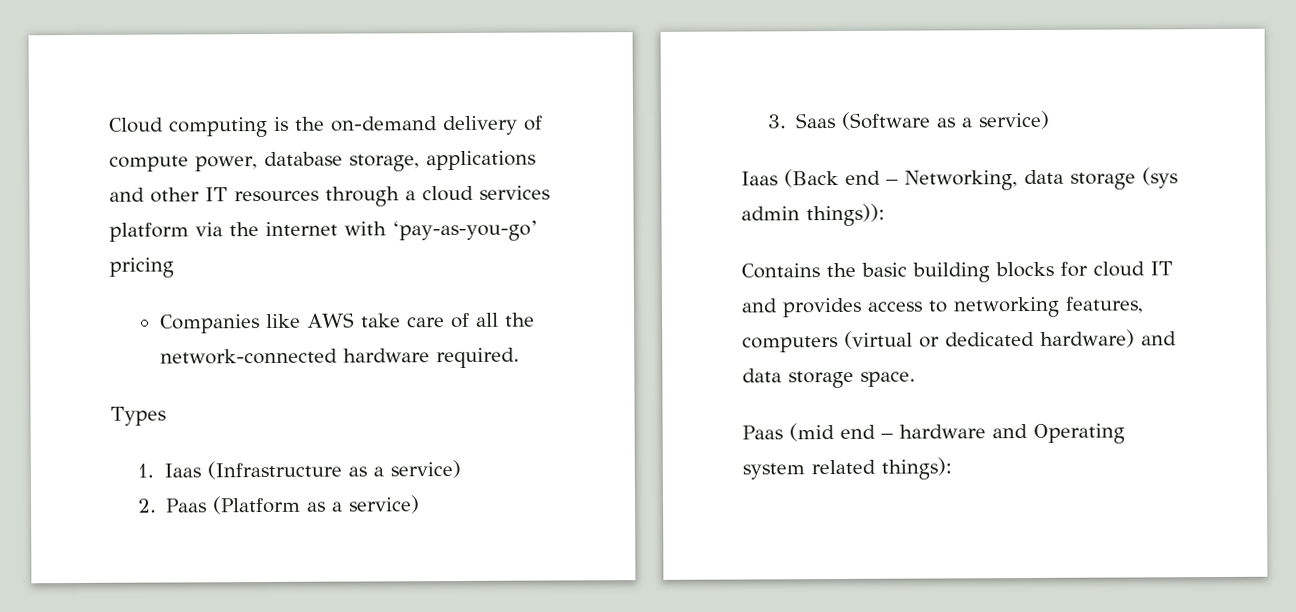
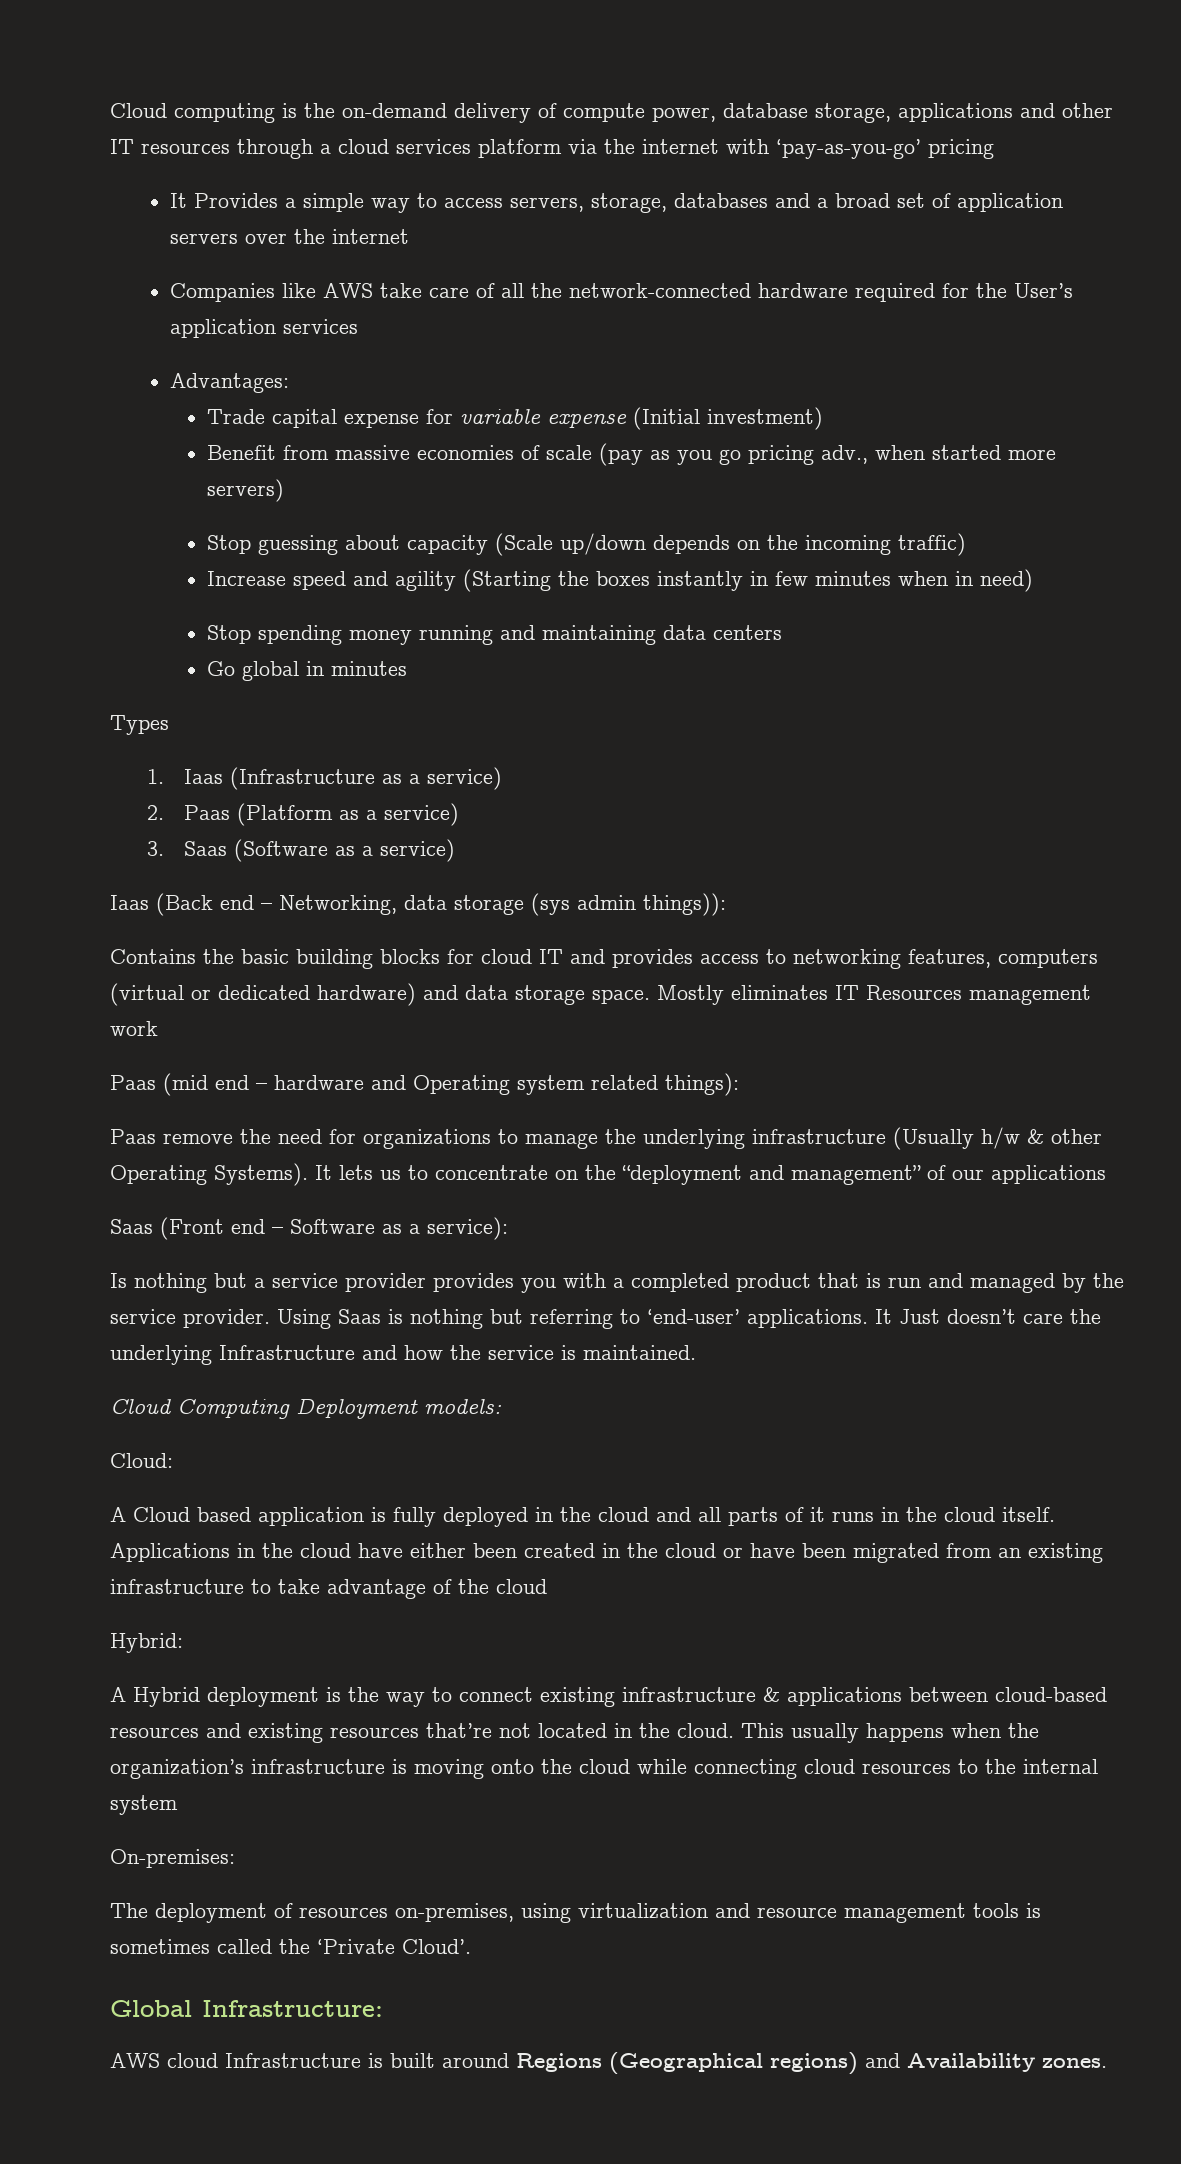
(174, 267) none -> [170,193,1064,213] [170,229,410,244] // It Provides a simple way to access servers, storage, databases and a broad set of application servers over the internet
[435,347,520,369] required. -> [855,283,1074,302] [170,319,359,338] [170,373,290,393] [207,407,824,430] [207,443,1057,466] [207,479,285,502] [207,533,967,556] [207,569,1034,592] [207,625,783,645] [207,661,408,681] required for the User’s application services // Advantages: // Trade capital expense for variable expense (Initial investment) // Benefit from massive economies of scale (pay as you go pricing adv., when started more servers) // Stop guessing about capacity (Scale up/down depends on the incoming traffic) // Increase speed and agility (Starting the boxes instantly in few minutes when in need) // Stop spending money running and maintaining data centers // Go global in minutes
(916, 379) none -> [657,985,1091,1005] [110,1021,158,1036] Mostly eliminates IT Resources management work
(952, 468) none -> [110,1127,1102,1150] [110,1163,1106,1186] [110,1217,508,1240] [110,1273,1124,1293] [110,1309,1101,1329] [110,1345,696,1365] [110,1398,502,1419] [110,1453,173,1468] [110,1507,1055,1527] [110,1543,1103,1563] [110,1579,547,1599] [110,1633,183,1653] [110,1687,1107,1707] [110,1723,1039,1743] [110,1759,1098,1779] [110,1795,178,1815] [110,1849,235,1868] [110,1903,1041,1923] [110,1939,471,1954] [110,2000,383,2017] [110,2052,1107,2075] // Paas remove the need for organizations to manage the underlying infrastructure (Usually h/w & other Operating Systems). It lets us to concentrate on the “deployment and management” of our applications // Saas (Front end – Software as a service): // Is nothing but a service provider provides you with a completed product that is run and managed by the service provider. Using Saas is nothing but referring to ‘end-user’ applications. It Just doesn’t care the underlying Infrastructure and how the service is maintained. // Cloud Computing Deployment models: // Cloud: // A Cloud based application is fully deployed in the cloud and all parts of it runs in the cloud itself. Applications in the cloud have either been created in the cloud or have been migrated from an existing infrastructure to take advantage of the cloud // Hybrid: // A Hybrid deployment is the way to connect existing infrastructure & applications between cloud-based resources and existing resources that’re not located in the cloud. This usually happens when the organization’s infrastructure is moving onto the cloud while connecting cloud resources to the internal system // On-premises: // The deployment of resources on-premises, using virtualization and resource management tools is sometimes called the ‘Private Cloud’. // Global Infrastructure: // AWS cloud Infrastructure is built around Regions (Geographical regions) and Availability zones.

